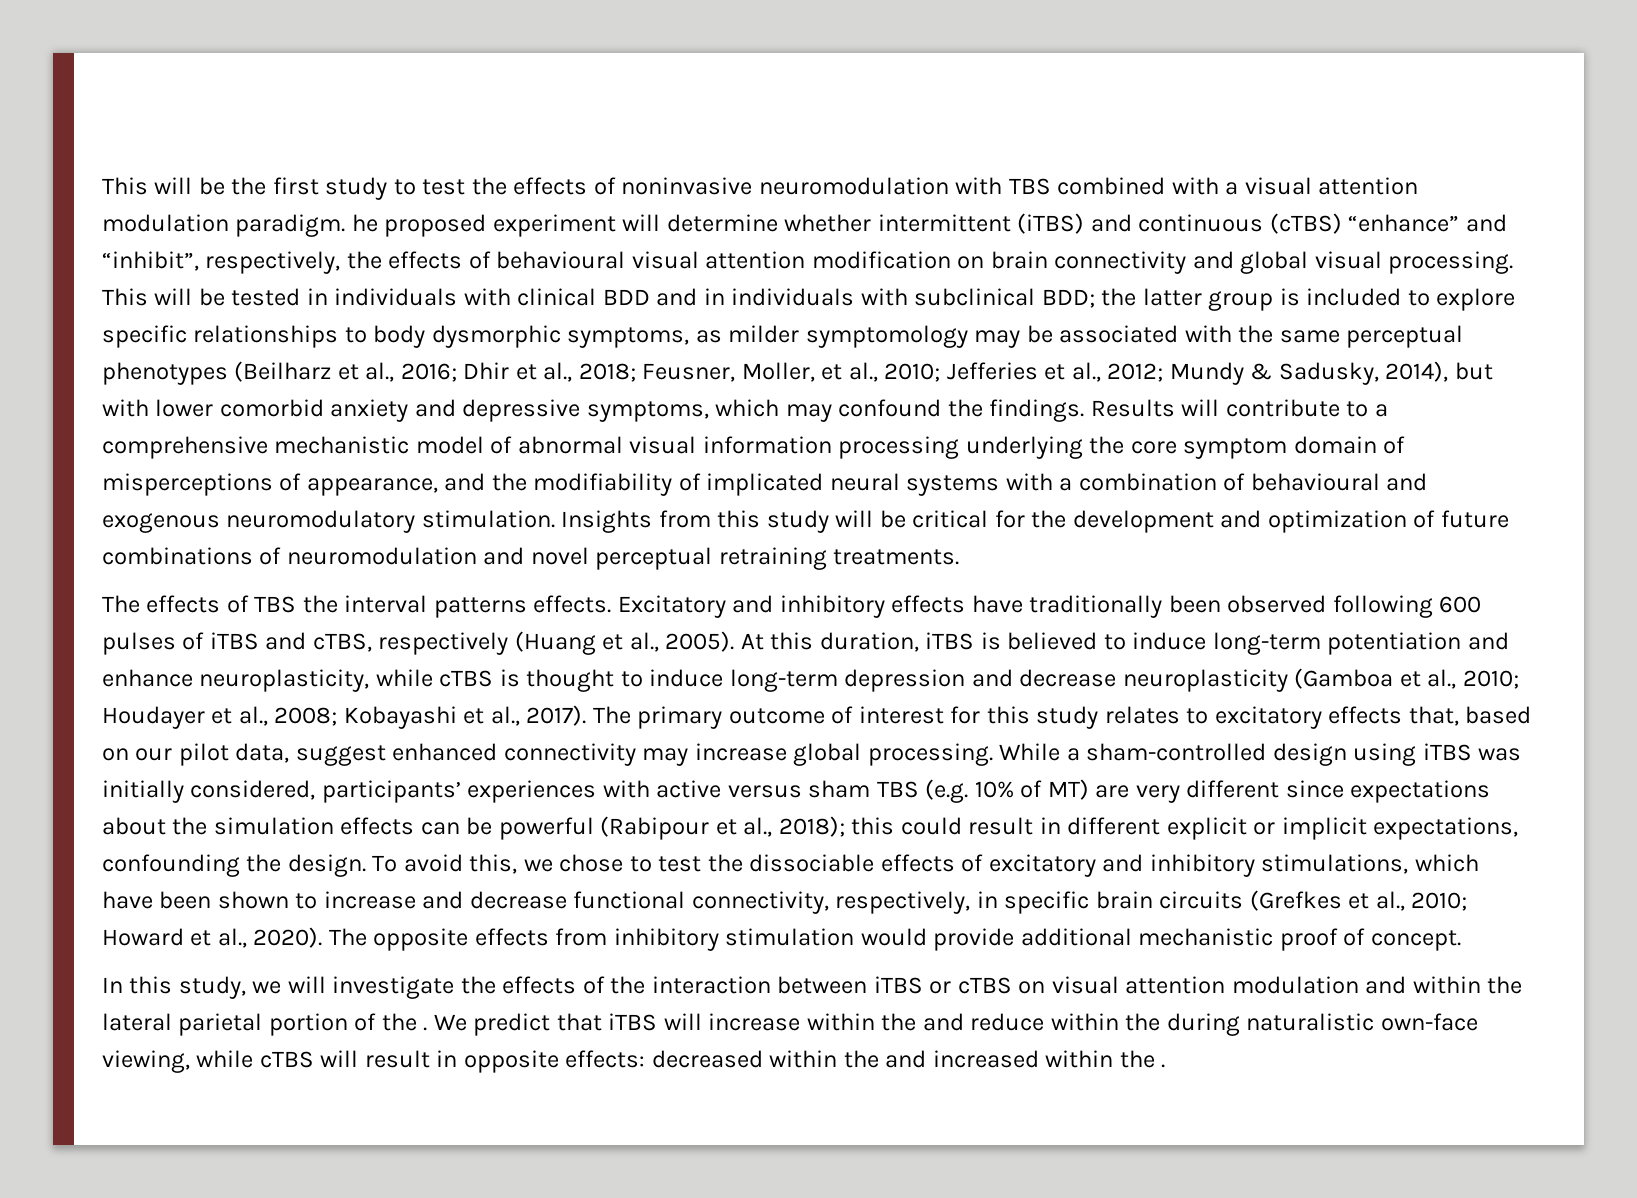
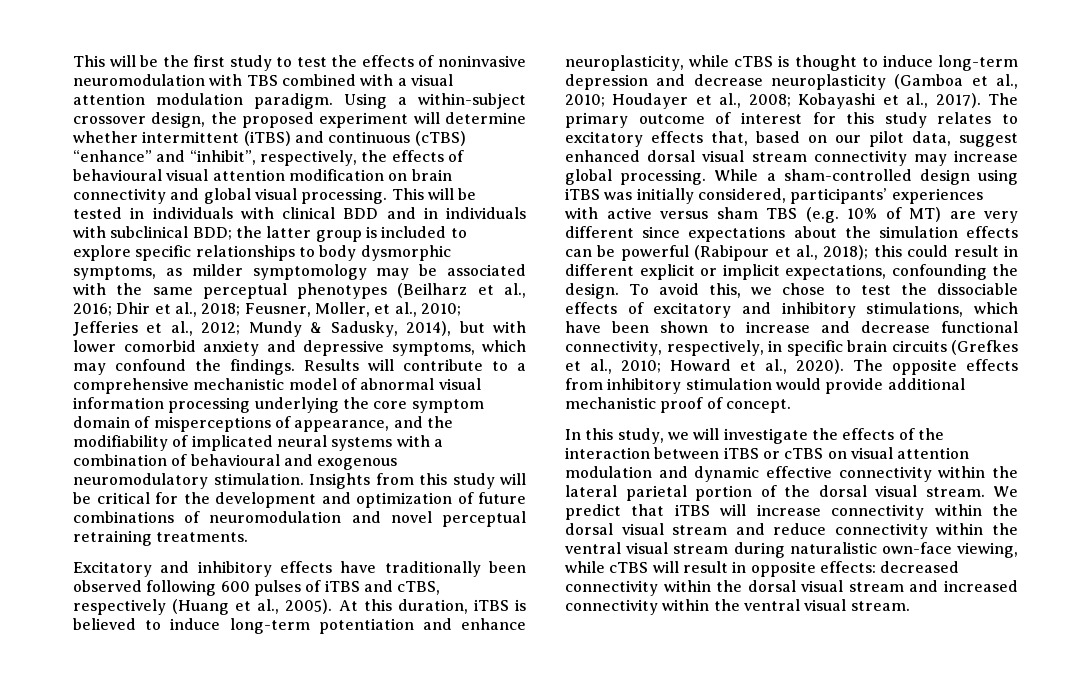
[351,214,378,232] he -> [344,93,526,109] [73,112,237,128] Using a within-subject crossover design, the
[102,595,612,618] The effects of TBS the interval patterns effects. -> (249, 537) none
(498, 752) none -> [647,150,807,162] dorsal visual stream
(1407, 985) none -> [694,466,932,482] dynamic effective connectivity
[423,1027,428,1031] . -> [818,485,985,497] dorsal visual stream.
[806,1013,917,1031] within the -> [831,504,1018,520] [565,523,728,535] connectivity within the dorsal visual stream
[1050,1013,1161,1031] within the -> [834,523,1018,539] [565,542,729,554] connectivity within the ventral visual stream
[769,1050,879,1068] within the -> [565,580,904,596] connectivity within the dorsal visual stream
[1045,1050,1166,1068] within the . -> [565,599,910,615] connectivity within the ventral visual stream.

